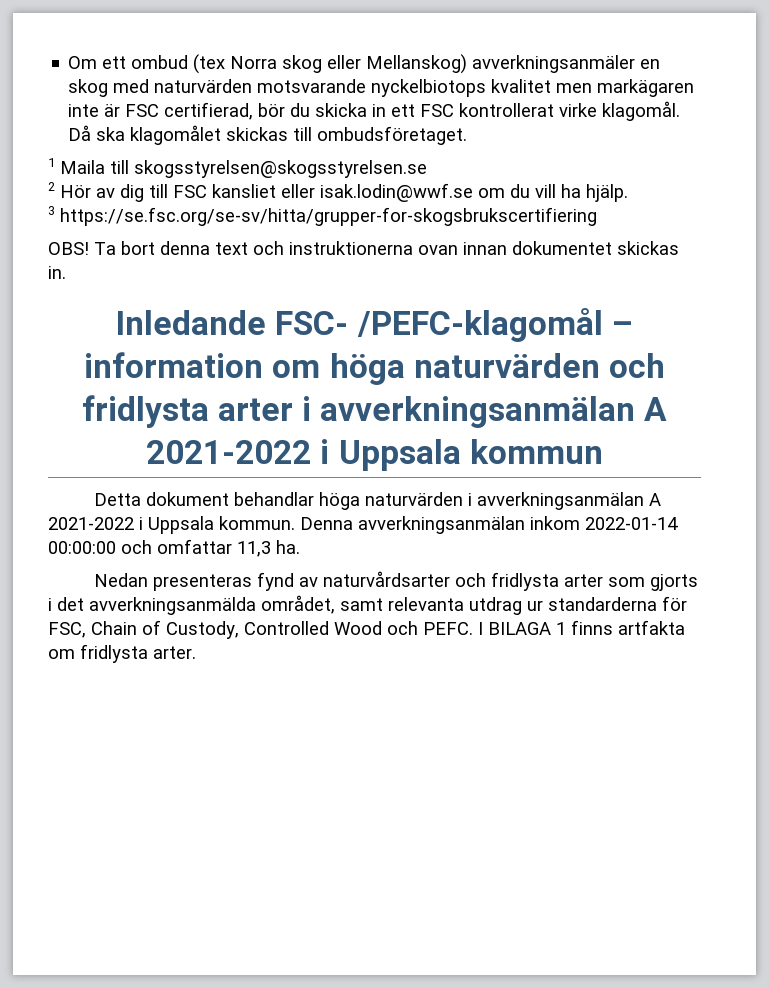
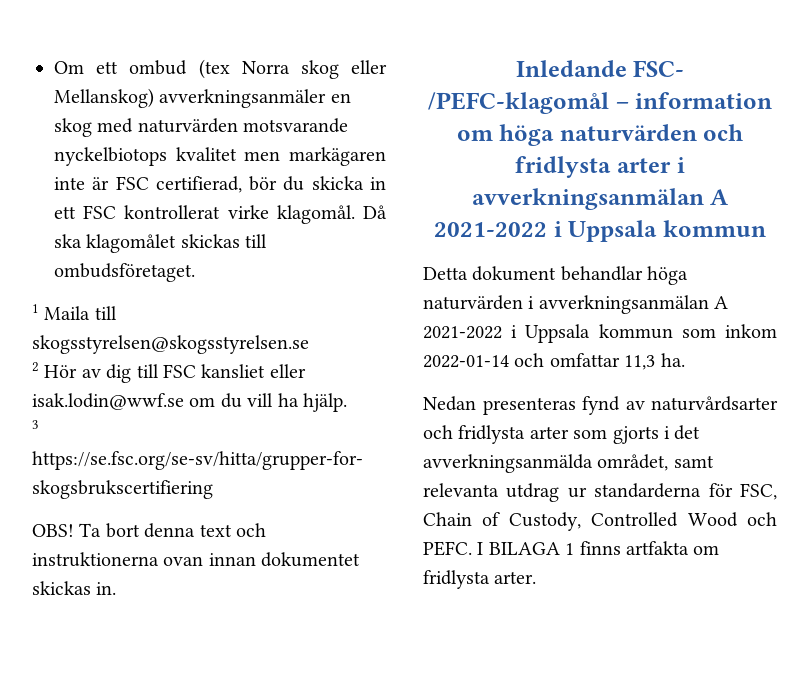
[219,516,525,534] kommun. Denna avverkningsanmälan -> [598,324,716,339] kommun som
[48,541,116,554] 00:00:00 -> (509, 361) none

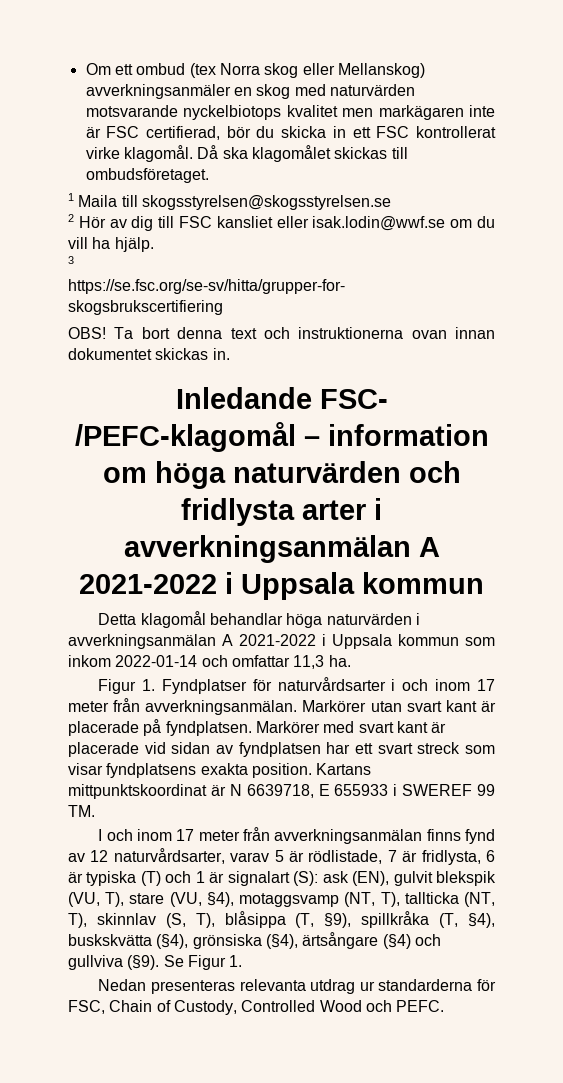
[472,266,557,281] dokument -> [140,611,206,628] klagomål
[423,396,778,415] [423,425,701,444] [423,454,714,473] Nedan presenteras fynd av naturvårdsarter och fridlysta arter som gjorts i det avverkningsanmälda området, samt -> [98,677,496,694] [68,698,497,715] [68,719,447,736] [68,742,496,757] [68,763,372,778] [68,784,495,799] [68,805,95,817] [98,827,495,844] [68,848,495,865] [68,871,496,886] [68,892,496,907] [68,911,496,928] [68,932,441,949] [68,955,243,970] [98,979,235,994] Figur 1. Fyndplatser för naturvårdsarter i och inom 17 meter från avverkningsanmälan. Markörer utan svart kant är placerade på fyndplatsen. Markörer med svart kant är placerade vid sidan av fyndplatsen har ett svart streck som visar fyndplatsens exakta position. Kartans mittpunktskoordinat är N 6639718, E 655933 i SWEREF 99 TM. // I och inom 17 meter från avverkningsanmälan finns fynd av 12 naturvårdsarter, varav 5 är rödlistade, 7 är fridlysta, 6 är typiska (T) och 1 är signalart (S): ask (EN), gulvit blekspik (VU, T), stare (VU, §4), motaggsvamp (NT, T), tallticka (NT, T), skinnlav (S, T), blåsippa (T, §9), spillkråka (T, §4), buskskvätta (§4), grönsiska (§4), ärtsångare (§4) och gullviva (§9). Se Figur 1. // Nedan presenteras
[477,541,720,555] [423,570,537,589] I BILAGA 1 finns artfakta om fridlysta arter. -> (445, 1006) none

